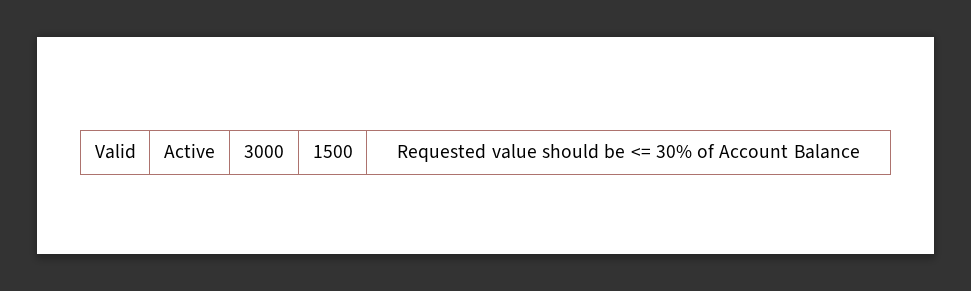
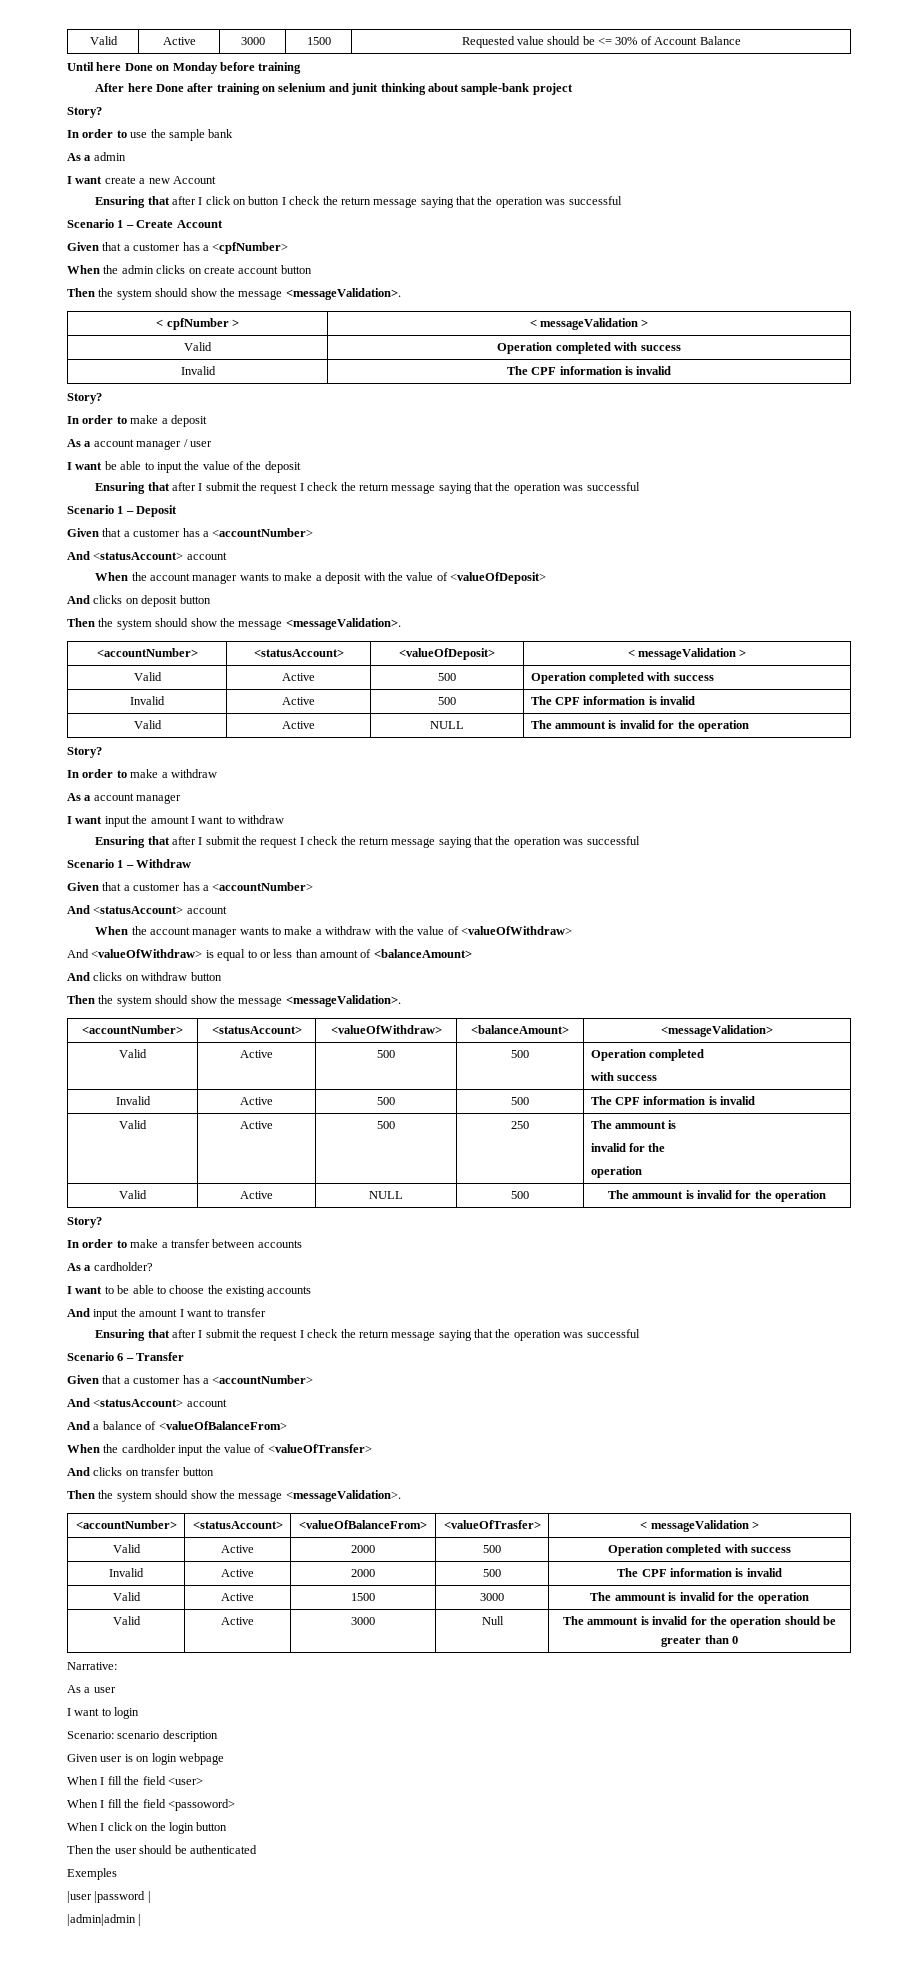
(860, 151) none -> [67,62,302,74] [95,83,573,95] [67,107,102,118] [67,129,234,141] [67,152,126,161] [67,176,216,184] [95,196,622,208] [67,219,223,228] [67,242,289,254] [67,265,312,274] [67,288,401,300] [156,318,239,330] [529,318,649,330] [184,342,212,351] [497,342,681,354] [180,366,216,375] [506,366,672,375] [67,393,102,404] [67,415,207,427] [67,439,212,450] [67,461,301,473] [95,482,640,494] [67,505,178,517] [67,528,314,537] [67,551,227,560] [95,572,547,584] [67,595,211,607] [67,618,401,630] [96,648,198,657] [253,649,344,657] [399,648,495,660] [627,648,747,660] [133,672,162,681] [282,673,315,681] [438,673,456,681] [530,672,714,684] [130,696,165,705] [282,697,315,705] [438,697,456,705] [530,696,696,705] [133,720,162,729] [282,721,315,729] [430,721,464,729] [530,720,749,732] [67,747,102,758] [67,769,217,778] [67,793,182,804] [67,815,284,827] [95,836,640,848] [67,859,192,868] [67,882,314,891] [67,905,227,914] [95,926,573,938] [67,949,472,961] [67,972,222,981] [67,995,401,1007] [82,1025,183,1034] [211,1026,302,1034] [330,1025,442,1034] [471,1025,569,1034] [661,1025,773,1037] [119,1049,147,1058] [240,1050,273,1058] [377,1050,395,1058] [511,1050,529,1058] [590,1049,705,1061] [590,1072,658,1081] [115,1096,151,1105] [240,1097,273,1105] [377,1097,395,1105] [511,1097,529,1105] [590,1096,756,1105] [119,1120,147,1129] [240,1121,273,1129] [377,1121,395,1129] [511,1121,529,1129] [590,1120,677,1129] [590,1143,666,1152] [590,1166,642,1178] [119,1190,147,1199] [240,1191,273,1199] [369,1191,403,1199] [511,1191,529,1199] [607,1190,827,1202] [67,1217,102,1228] [67,1239,302,1248] [67,1262,153,1271] [67,1285,312,1297] [67,1308,266,1320] [95,1329,640,1341] [67,1352,185,1361] [67,1375,314,1384] [67,1398,227,1407] [67,1421,287,1430] [67,1444,372,1456] [67,1467,214,1476] [67,1490,401,1502] [75,1520,177,1529] [192,1521,283,1529] [299,1520,427,1529] [443,1520,541,1529] [640,1520,759,1532] [112,1544,141,1553] [221,1545,254,1553] [351,1545,375,1553] [483,1545,501,1553] [607,1544,792,1556] [109,1568,144,1577] [221,1569,254,1577] [351,1569,375,1577] [483,1569,501,1577] [617,1568,782,1577] [112,1592,141,1601] [221,1593,254,1601] [351,1593,375,1601] [480,1593,504,1601] [590,1592,809,1604] [112,1616,141,1625] [221,1617,254,1625] [351,1617,375,1625] [481,1616,504,1625] [563,1616,836,1628] [661,1635,738,1647] [67,1662,117,1670] [67,1685,116,1693] [67,1707,140,1719] [67,1730,218,1742] [67,1753,224,1765] [67,1776,203,1785] [67,1799,235,1811] [67,1822,228,1834] [67,1845,257,1854] [67,1868,117,1880] [67,1891,151,1903] [67,1914,142,1926] // Until here Done on Monday before training // After here Done after training on selenium and junit thinking about sample-bank project // Story? // In order to use the sample bank // As a admin // I want create a new Account // Ensuring that after I click on button I check the return message saying that the operation was successful // Scenario 1 – Create Account // Given that a customer has a <cpfNumber> // When the admin clicks on create account button // Then the system should show the message <messageValidation>. // < cpfNumber > | < messageValidation > // Valid | Operation completed with success // Invalid | The CPF information is invalid // Story? // In order to make a deposit // As a account manager / user // I want be able to input the value of the deposit // Ensuring that after I submit the request I check the return message saying that the operation was successful // Scenario 1 – Deposit // Given that a customer has a <accountNumber> // And <statusAccount> account // When the account manager wants to make a deposit with the value of <valueOfDeposit> // And clicks on deposit button // Then the system should show the message <messageValidation>. // <accountNumber> | <statusAccount> | <valueOfDeposit> | < messageValidation > // Valid | Active | 500 | Operation completed with success // Invalid | Active | 500 | The CPF information is invalid // Valid | Active | NULL | The ammount is invalid for the operation // Story? // In order to make a withdraw // As a account manager // I want input the amount I want to withdraw // Ensuring that after I submit the request I check the return message saying that the operation was successful // Scenario 1 – Withdraw // Given that a customer has a <accountNumber> // And <statusAccount> account // When the account manager wants to make a withdraw with the value of <valueOfWithdraw> // And <valueOfWithdraw> is equal to or less than amount of <balanceAmount> // And clicks on withdraw button // Then the system should show the message <messageValidation>. // <accountNumber> | <statusAccount> | <valueOfWithdraw> | <balanceAmount> | <messageValidation> // Valid | Active | 500 | 500 | Operation completed // with success // Invalid | Active | 500 | 500 | The CPF information is invalid // Valid | Active | 500 | 250 | The ammount is // invalid for the // operation // Valid | Active | NULL | 500 | The ammount is invalid for the operation // Story? // In order to make a transfer between accounts // As a cardholder? // I want to be able to choose the existing accounts // And input the amount I want to transfer // Ensuring that after I submit the request I check the return message saying that the operation was successful // Scenario 6 – Transfer // Given that a customer has a <accountNumber> // And <statusAccount> account // And a balance of <valueOfBalanceFrom> // When the cardholder input the value of <valueOfTransfer> // And clicks on transfer button // Then the system should show the message <messageValidation>. // <accountNumber> | <statusAccount> | <valueOfBalanceFrom> | <valueOfTrasfer> | < messageValidation > // Valid | Active | 2000 | 500 | Operation completed with success // Invalid | Active | 2000 | 500 | The CPF information is invalid // Valid | Active | 1500 | 3000 | The ammount is invalid for the operation // Valid | Active | 3000 | Null | The ammount is invalid for the operation should be greater than 0 // Narrative: // As a user // I want to login // Scenario: scenario description // Given user is on login webpage // When I fill the field <user> // When I fill the field <passoword> // When I click on the login button // Then the user should be authenticated // Exemples // |user |password | // |admin|admin |

